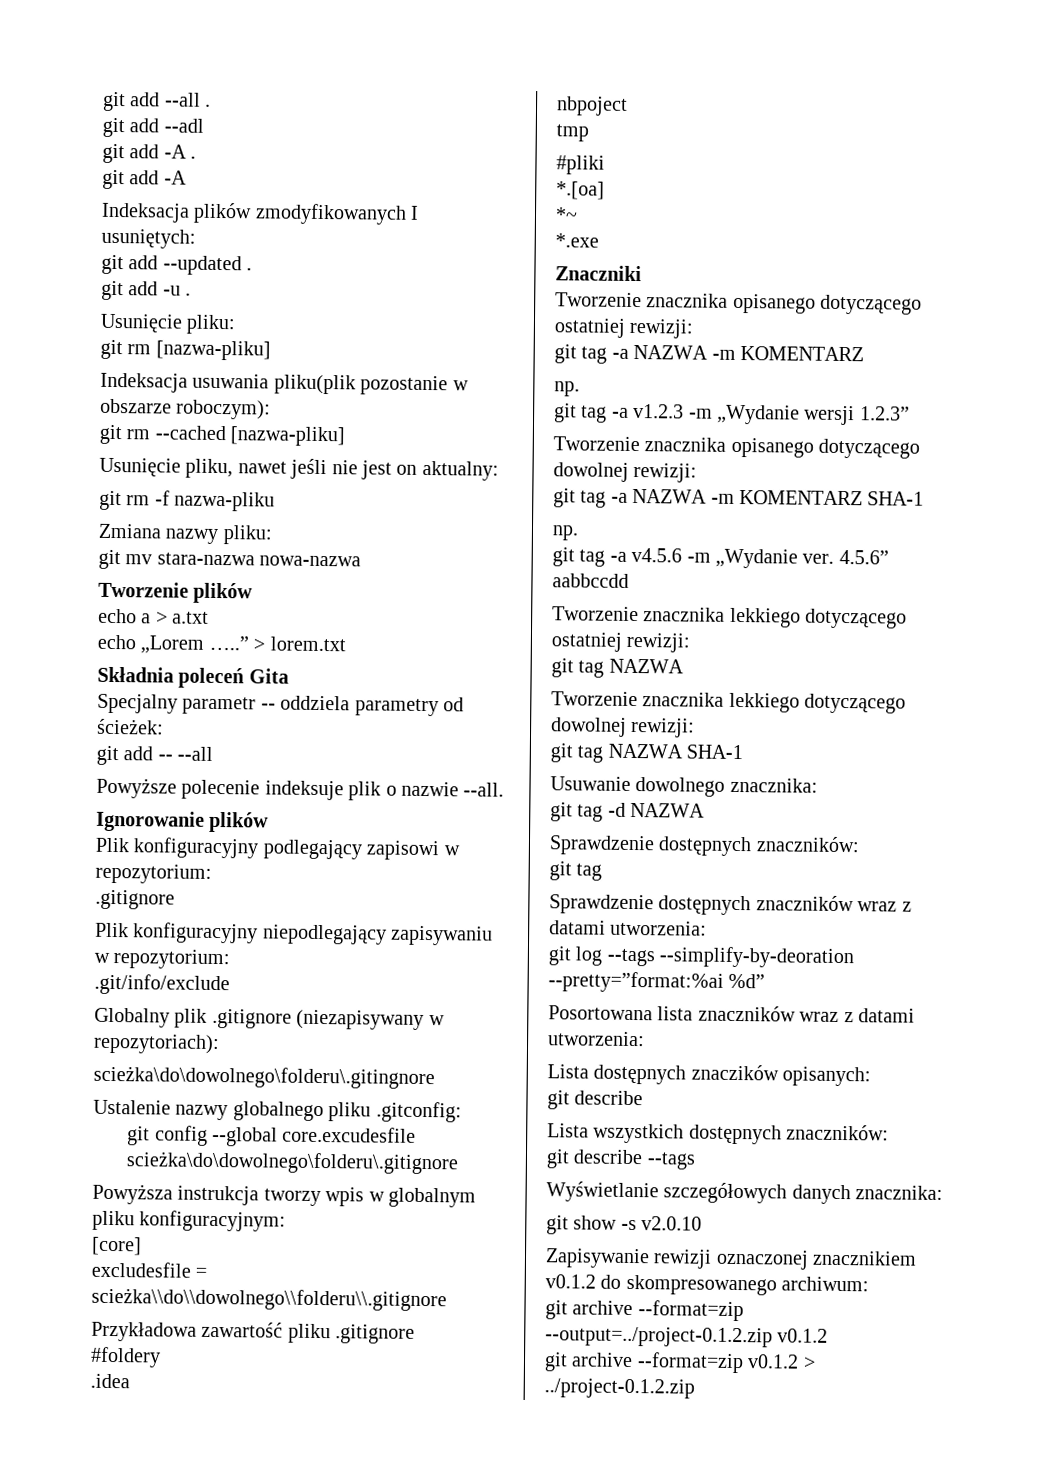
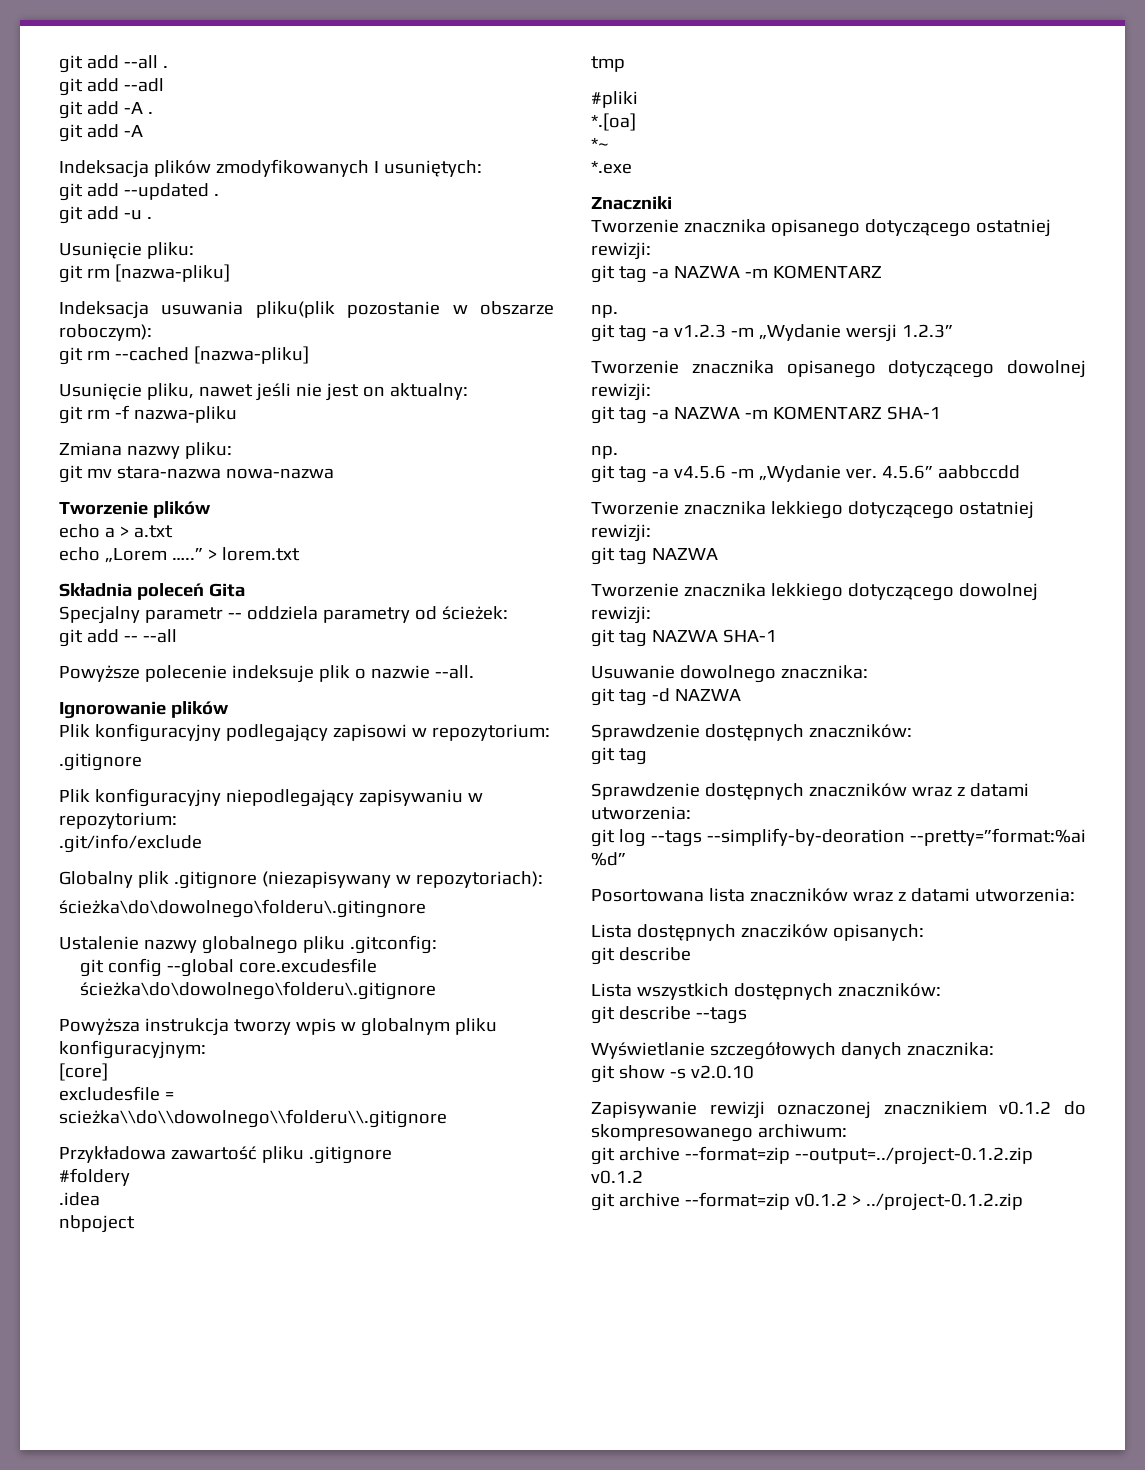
[93,1065,435,1090] scieżka\do\dowolnego\folderu\.gitingnore -> [59,899,426,918] ścieżka\do\dowolnego\folderu\.gitingnore
[126,1151,459,1175] scieżka\do\dowolnego\folderu\.gitignore -> [79,981,436,1000] ścieżka\do\dowolnego\folderu\.gitignore

